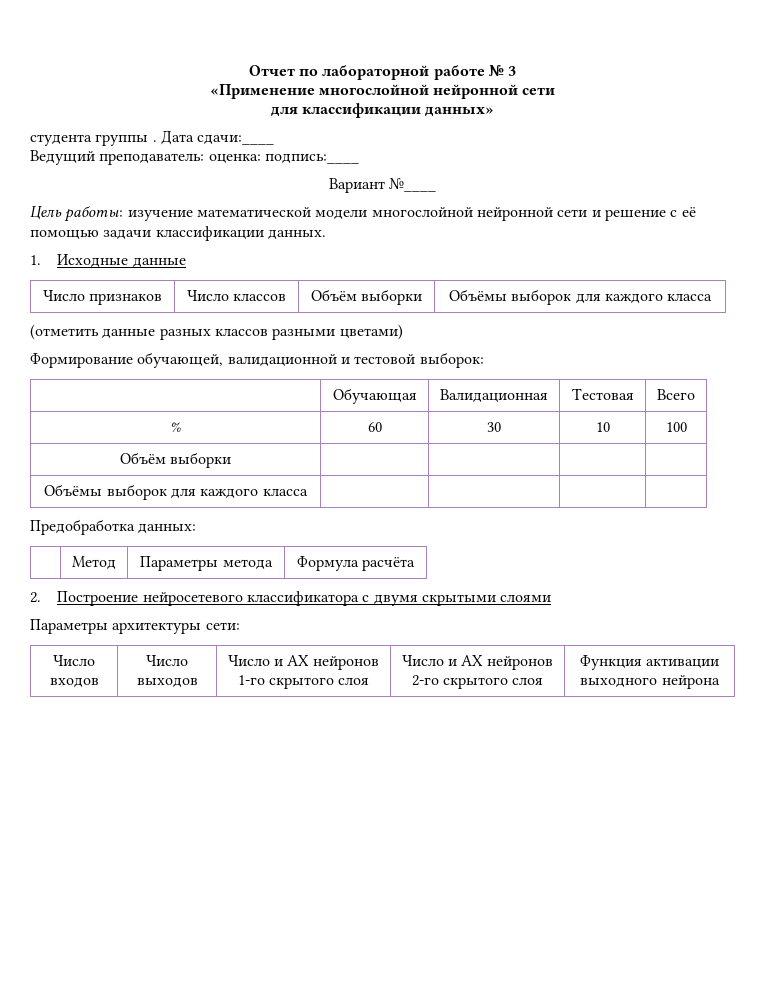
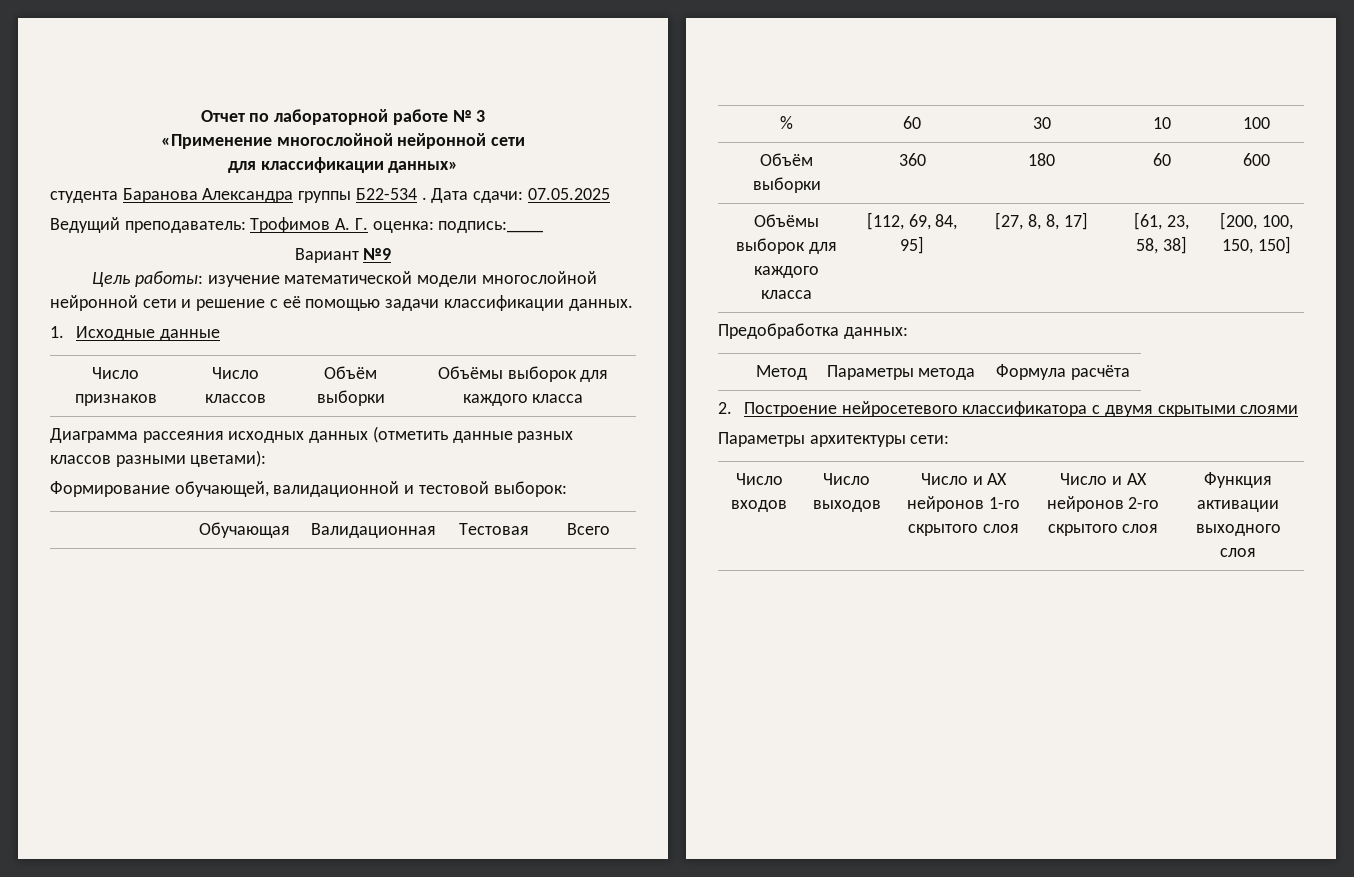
[95,130,275,146] группы . Дата сдачи:____ -> [122,188,610,203] Баранова Александра группы Б22-534 . Дата сдачи: 07.05.2025
(205, 159) none -> [250,217,368,233] Трофимов А. Г.
[389,178,437,192] №____ -> [363,248,392,260] №9
(713, 297) none -> [50,428,369,443] Диаграмма рассеяния исходных данных
[339,324,403,340] цветами) -> [190,450,267,467] цветами):
(232, 460) | | | -> [898,153,926,166] [1028,153,1055,166] [1152,153,1171,166] [1243,153,1270,166] 360 | 180 | 60 | 600
(308, 492) | | | -> [866,212,958,230] [900,236,924,254] [995,212,1088,230] [1134,212,1189,230] [1136,236,1187,254] [1220,212,1293,230] [1222,236,1291,254] [112, 69, 84, 95] | [27, 8, 8, 17] | [61, 23, 58, 38] | [200, 100, 150, 150]
[661,675,720,689] нейрона -> [1220,548,1256,557] слоя

